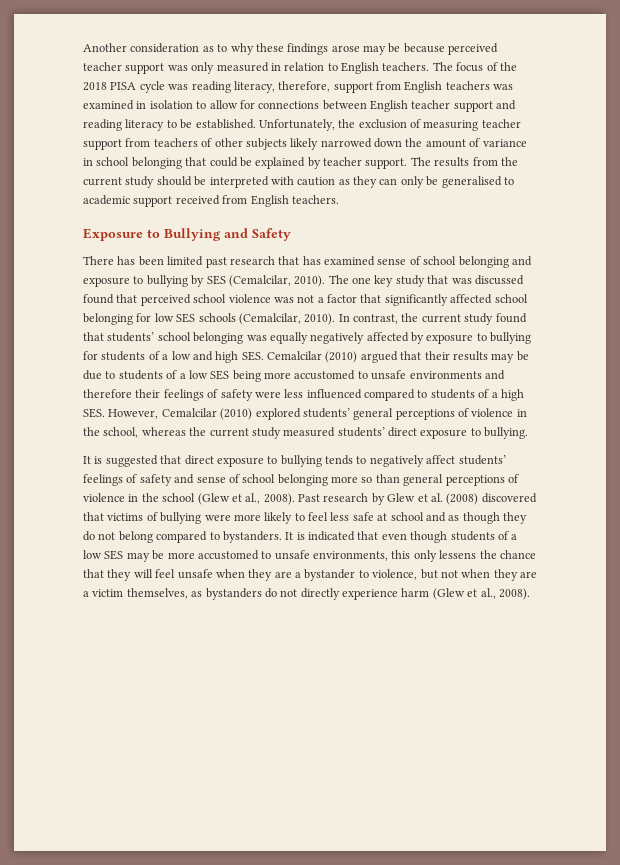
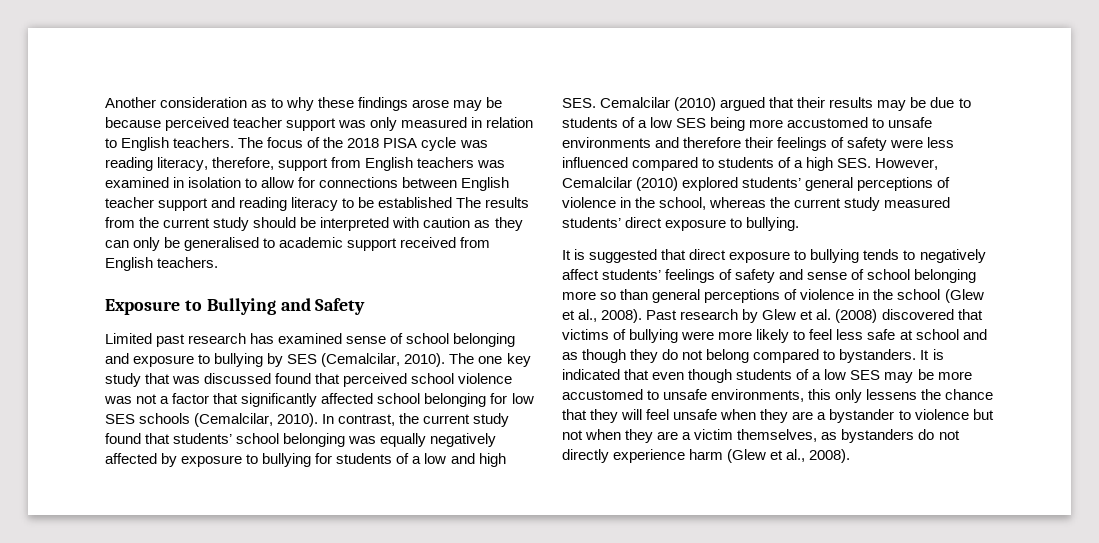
[195,119,521,131] [83,138,527,150] [83,157,408,169] established. Unfortunately, the exclusion of measuring teacher support from teachers of other subjects likely narrowed down the amount of variance in school belonging that could be explained by teacher support. -> [378,197,453,208] established
[83,256,204,266] There has been limited -> [105,333,152,344] Limited
[278,256,300,265] that -> (247, 338) none
[372,569,418,580] violence, -> [914,409,969,420] violence

